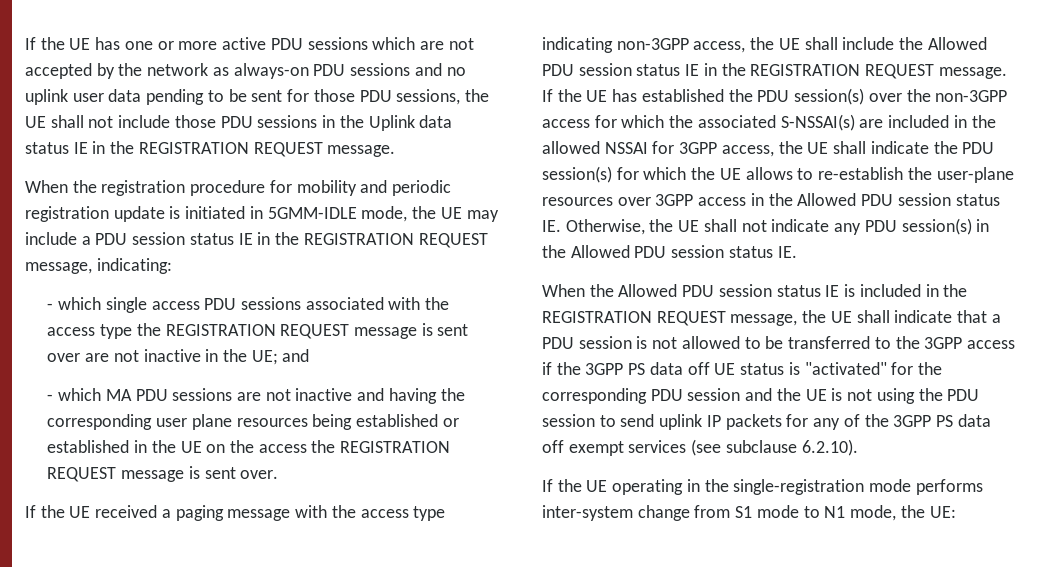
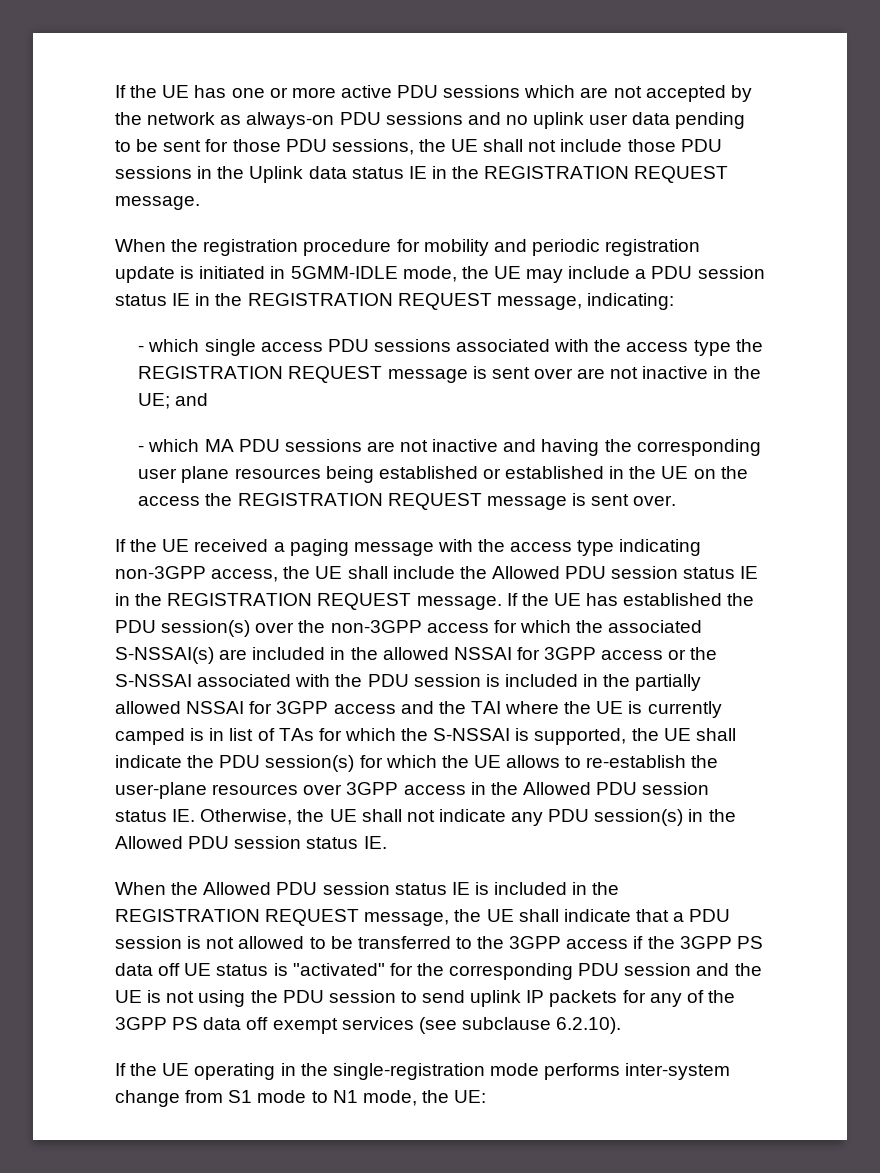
[721,145,774,157] access, -> [601,647,718,660] [115,674,702,691] [115,701,722,718] [115,728,627,745] access or the S-NSSAI associated with the PDU session is included in the partially allowed NSSAI for 3GPP access and the TAI where the UE is currently camped is in list of TAs for which the S-NSSAI is supported,

